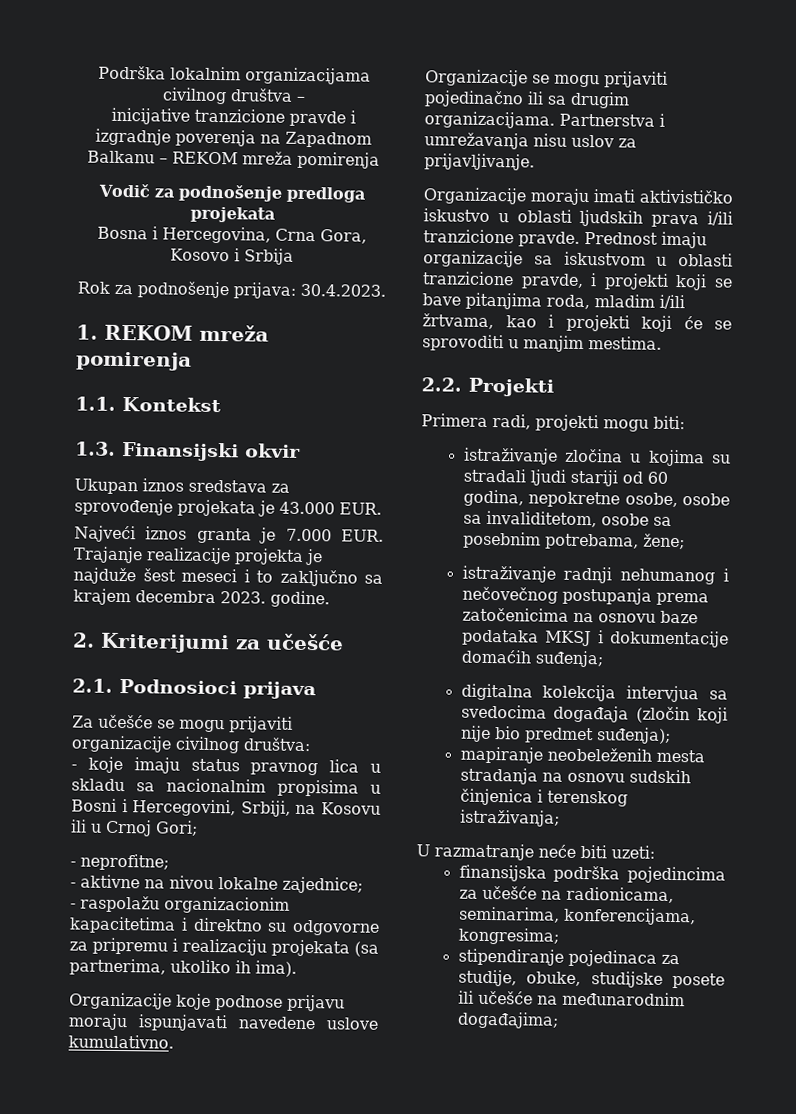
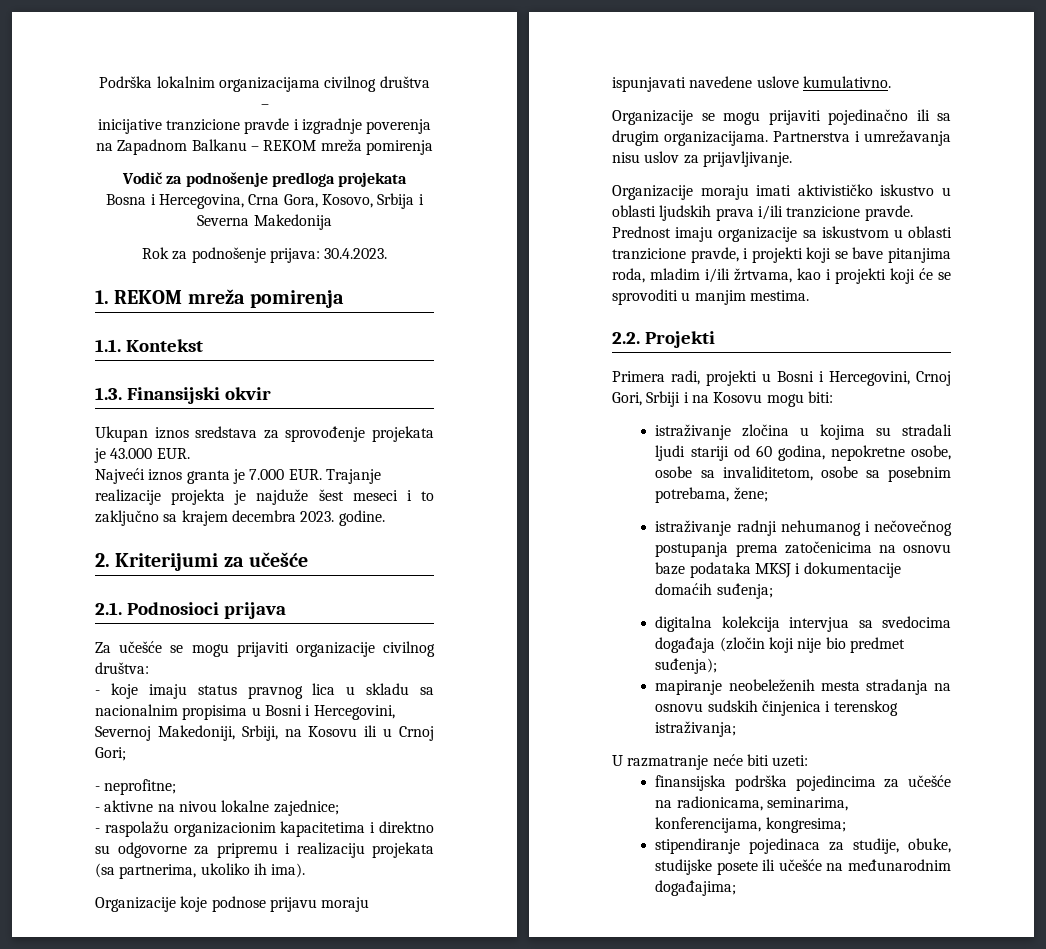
[170,248,294,265] Kosovo i Srbija -> [321,193,424,209] [197,214,332,230] Kosovo, Srbija i Severna Makedonija
(237, 808) none -> [95,725,235,741] Severnoj Makedoniji,
(599, 423) none -> [762,371,951,386] [612,391,763,407] u Bosni i Hercegovini, Crnoj Gori, Srbiji i na Kosovu

